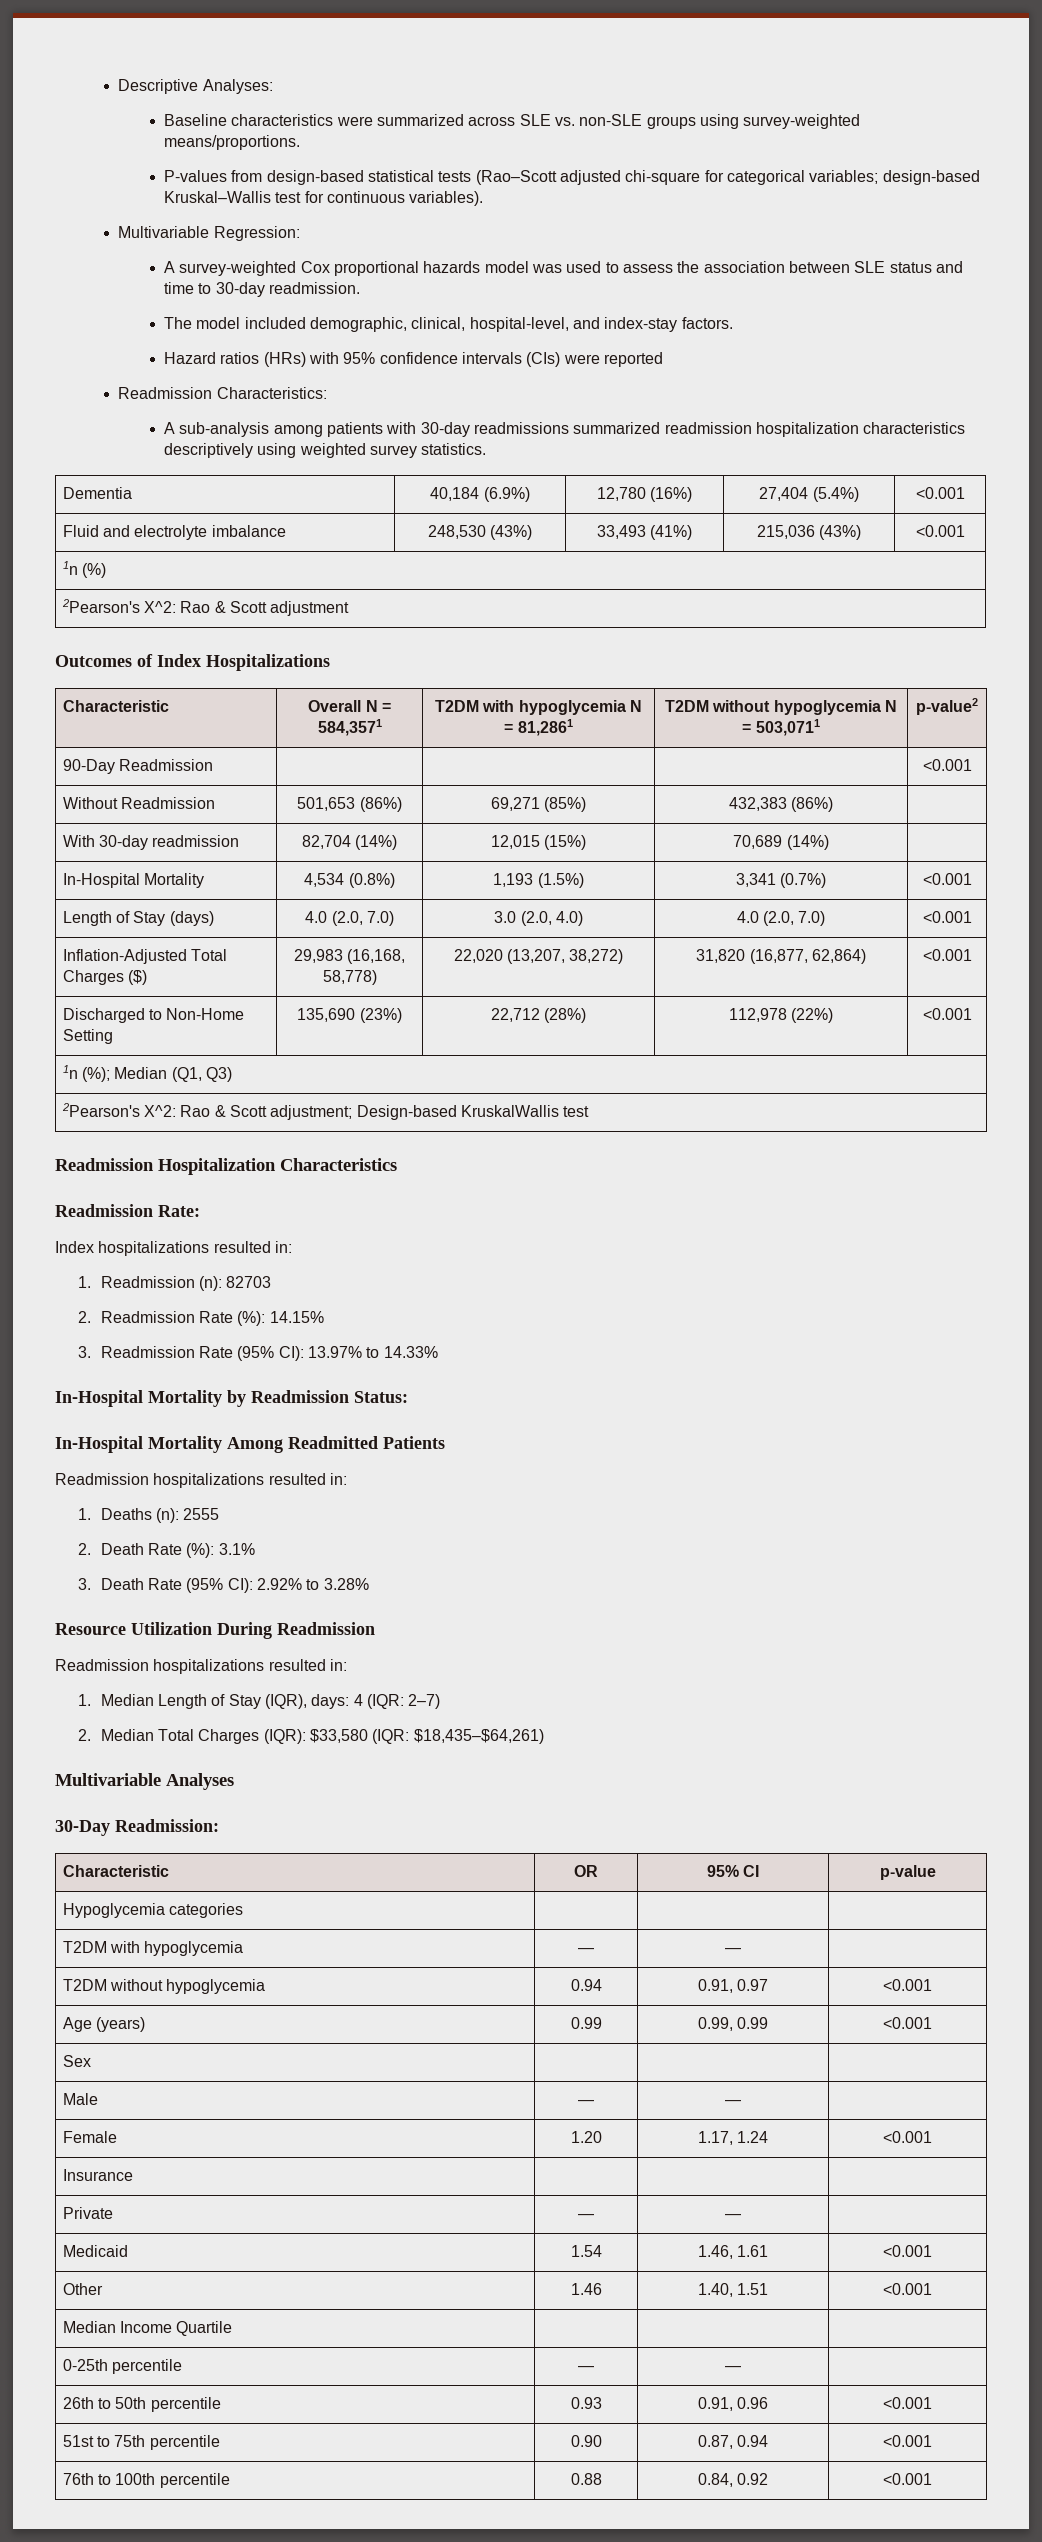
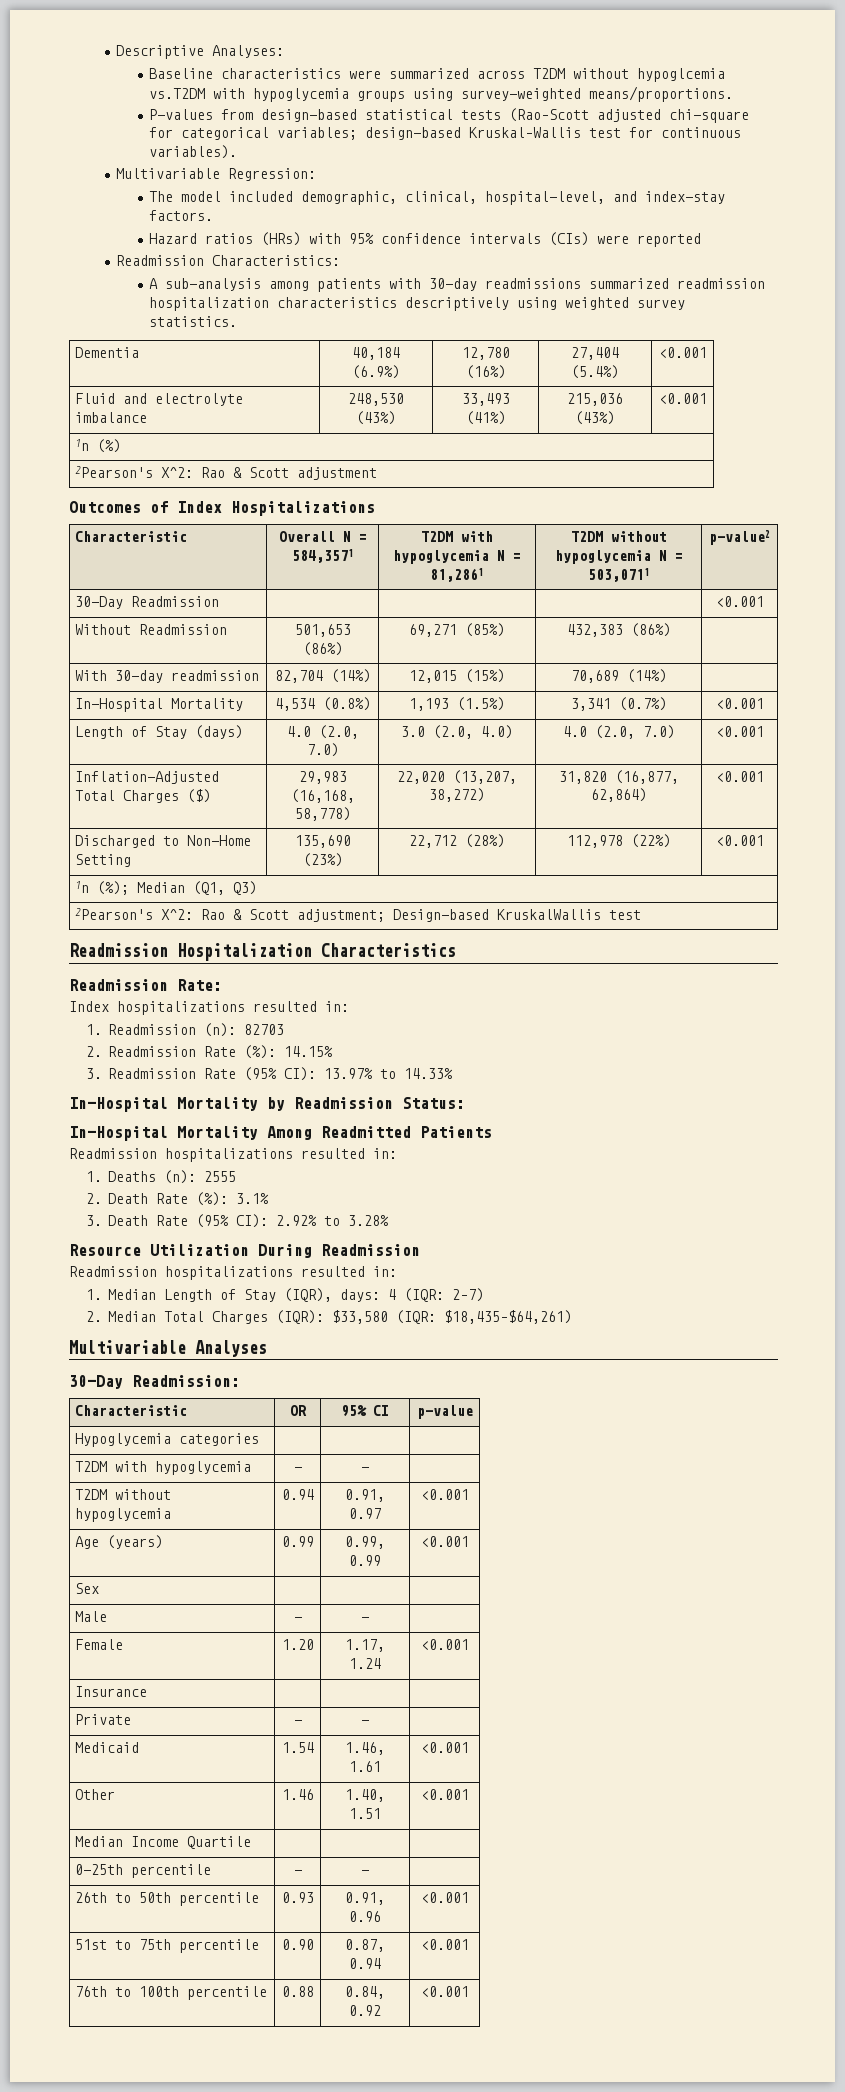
[519,114,643,126] SLE vs. non-SLE -> [533,68,726,82] [149,88,350,102] T2DM without hypoglcemia vs.T2DM with hypoglycemia
[164,261,963,276] [164,282,361,297] // A survey-weighted Cox proportional hazards model was used to assess the association between SLE status and time to 30-day readmission. -> (316, 174) none
[62,759,115,774] 90-Day -> [75,596,124,609] 30-Day

